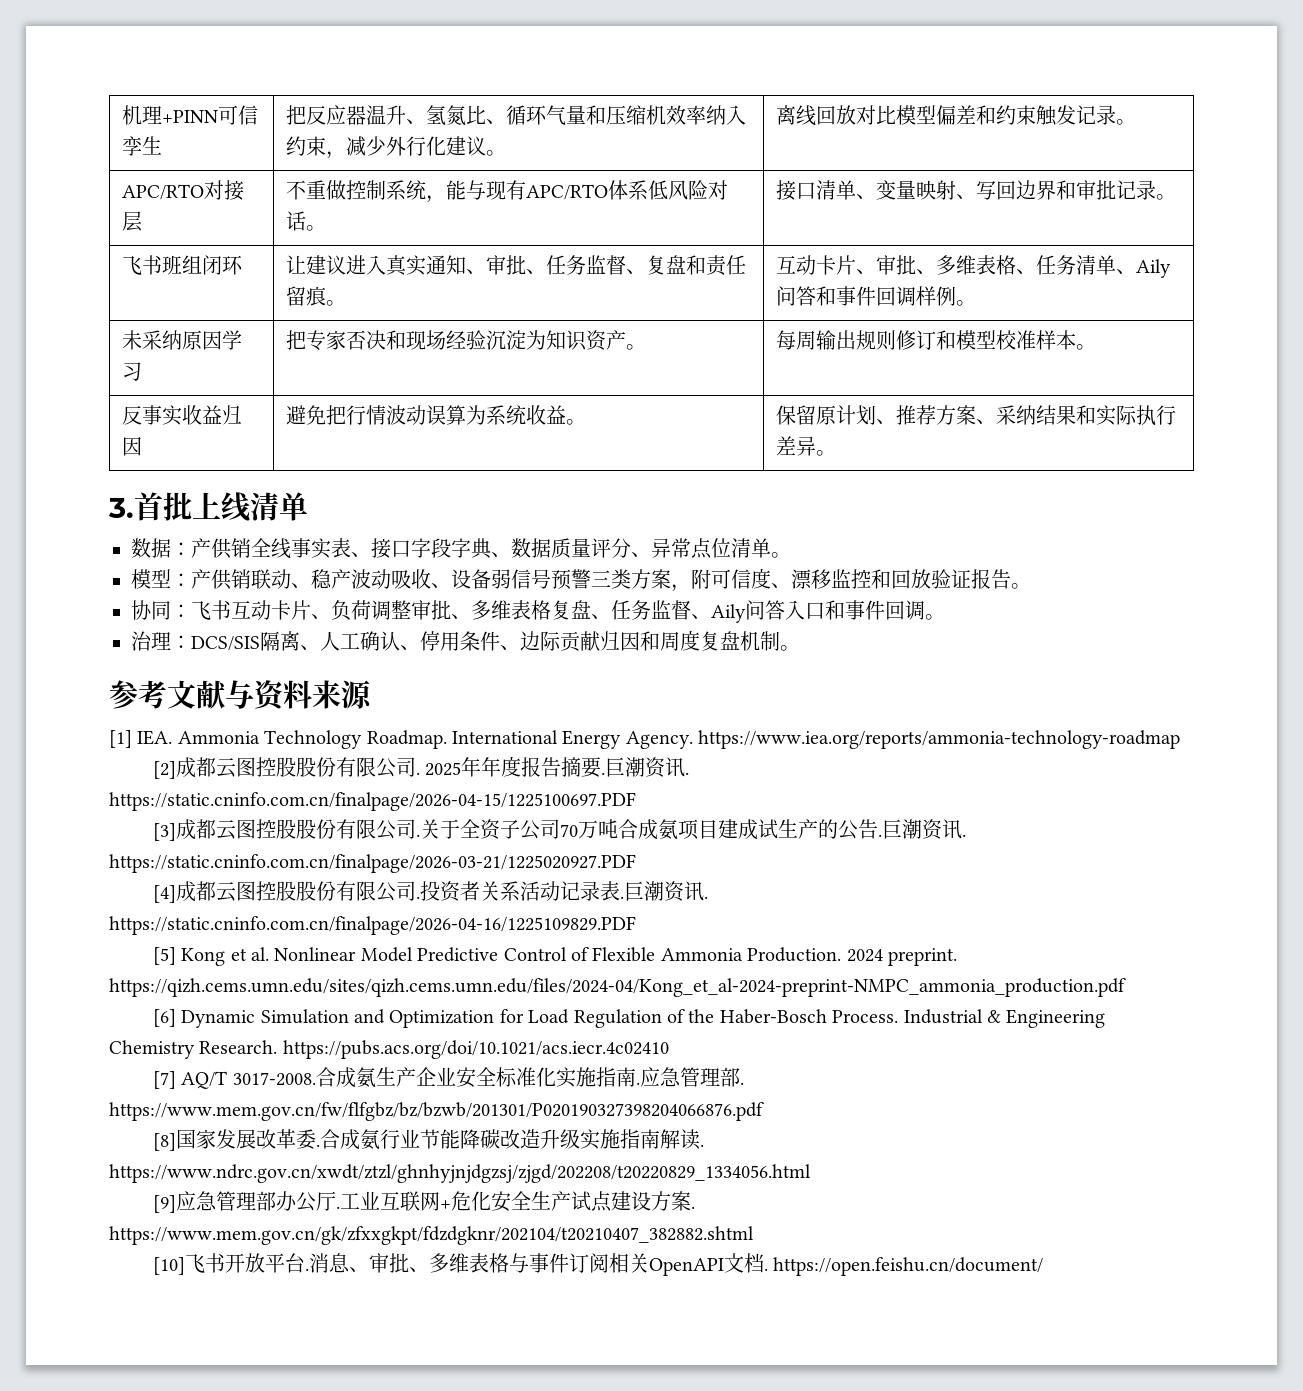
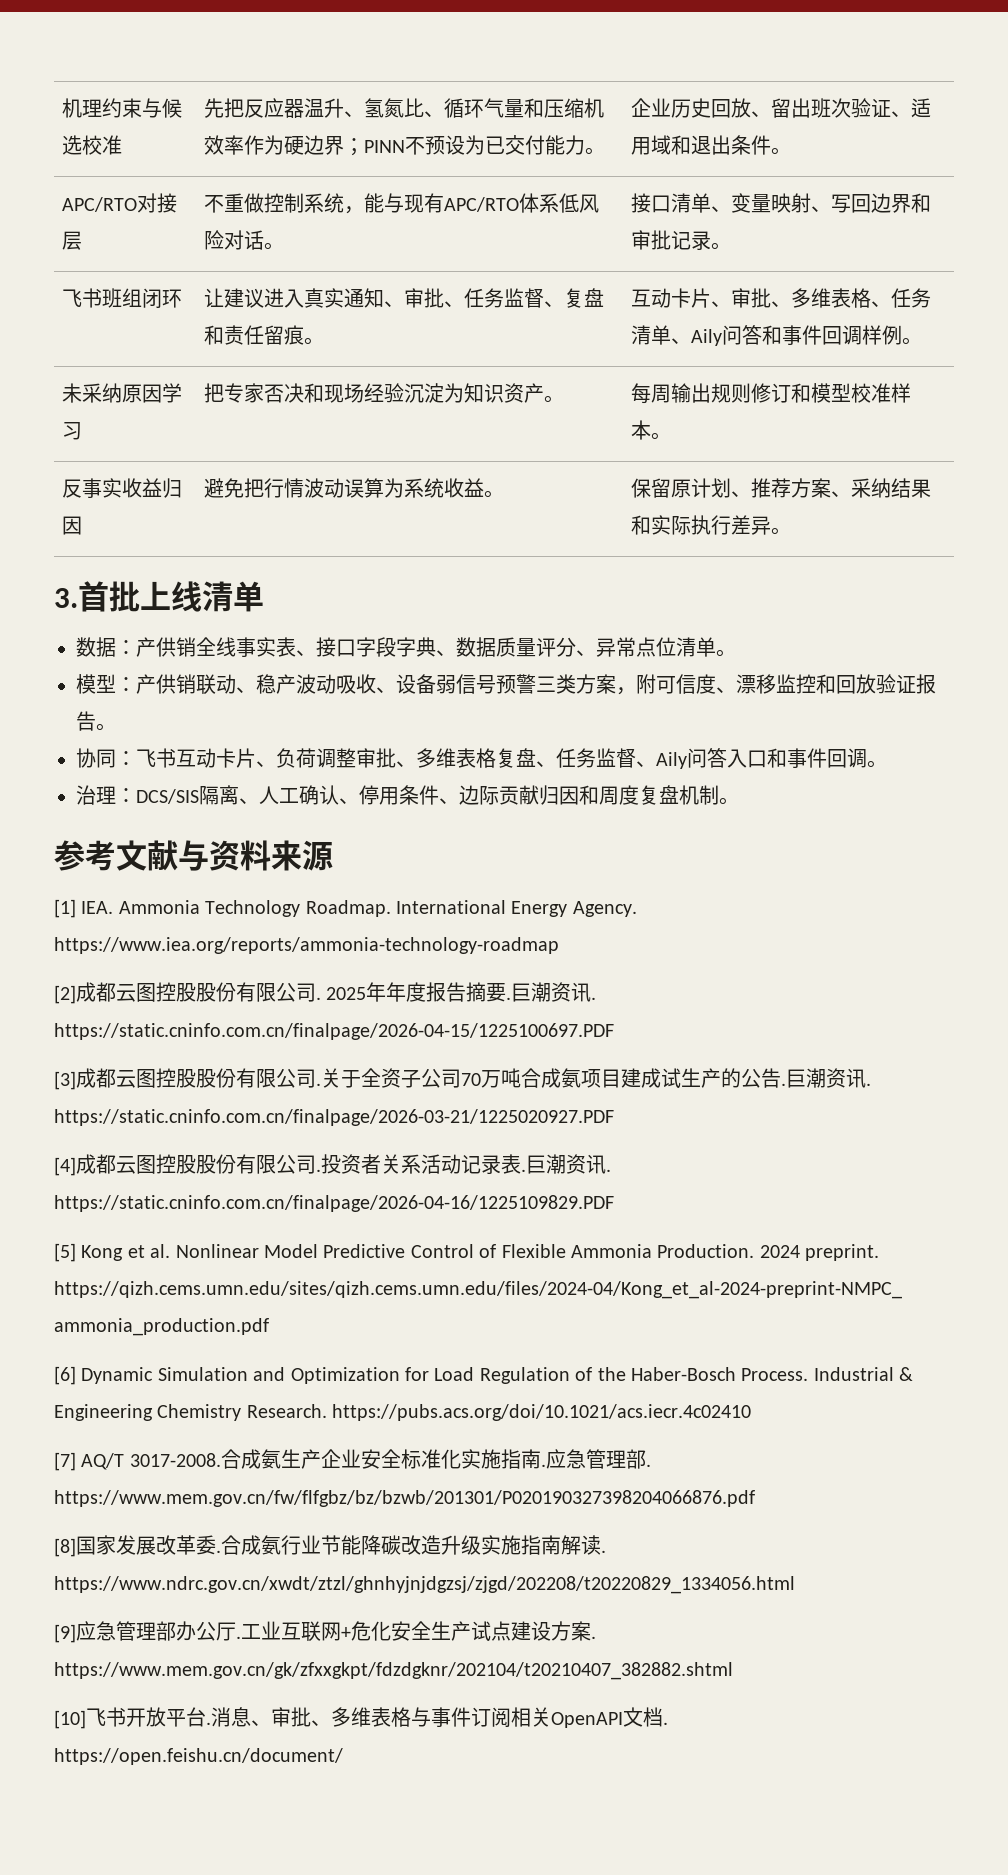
[161,105,258,125] [121,136,162,156] +PINN可信孪生 | -> [102,98,183,118] [62,135,123,155] [204,98,225,118] 约束与候选校准 | 先
[705,105,746,125] [285,136,506,159] [775,105,1116,126] 纳入约束，减少外行化建议。 | 离线回放对比模型偏差和约束触发记录 -> [244,135,606,156] [631,98,932,118] [631,135,772,155] 作为硬边界；PINN不预设为已交付能力。 | 企业历史回放、留出班次验证、适用域和退出条件

